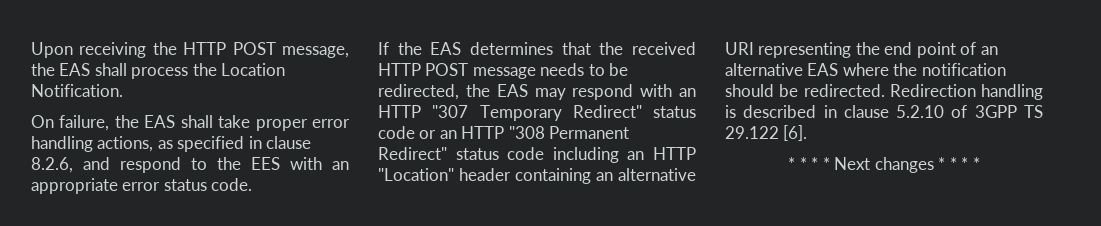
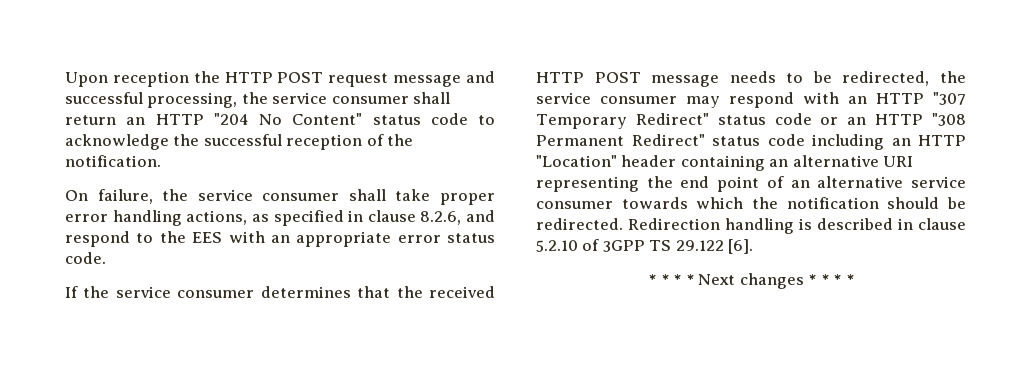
[79,42,147,58] receiving -> [112,71,189,87] reception
[282,46,349,58] [31,63,286,79] [31,84,123,97] message, the EAS shall process the Location Notification. -> [328,71,495,87] [65,92,451,108] [65,113,495,125] [65,134,414,150] [65,155,161,167] request message and successful processing, the service consumer shall return an HTTP "204 No Content" status code to acknowledge the successful reception of the notification.
[144,115,176,128] EAS -> [197,189,340,201] service consumer
[430,42,462,55] EAS -> [115,286,255,298] service consumer
[496,84,528,97] EAS -> [536,92,677,104] service consumer
[807,63,889,76] EAS where -> [911,176,966,188] [536,197,744,209] service consumer towards which

